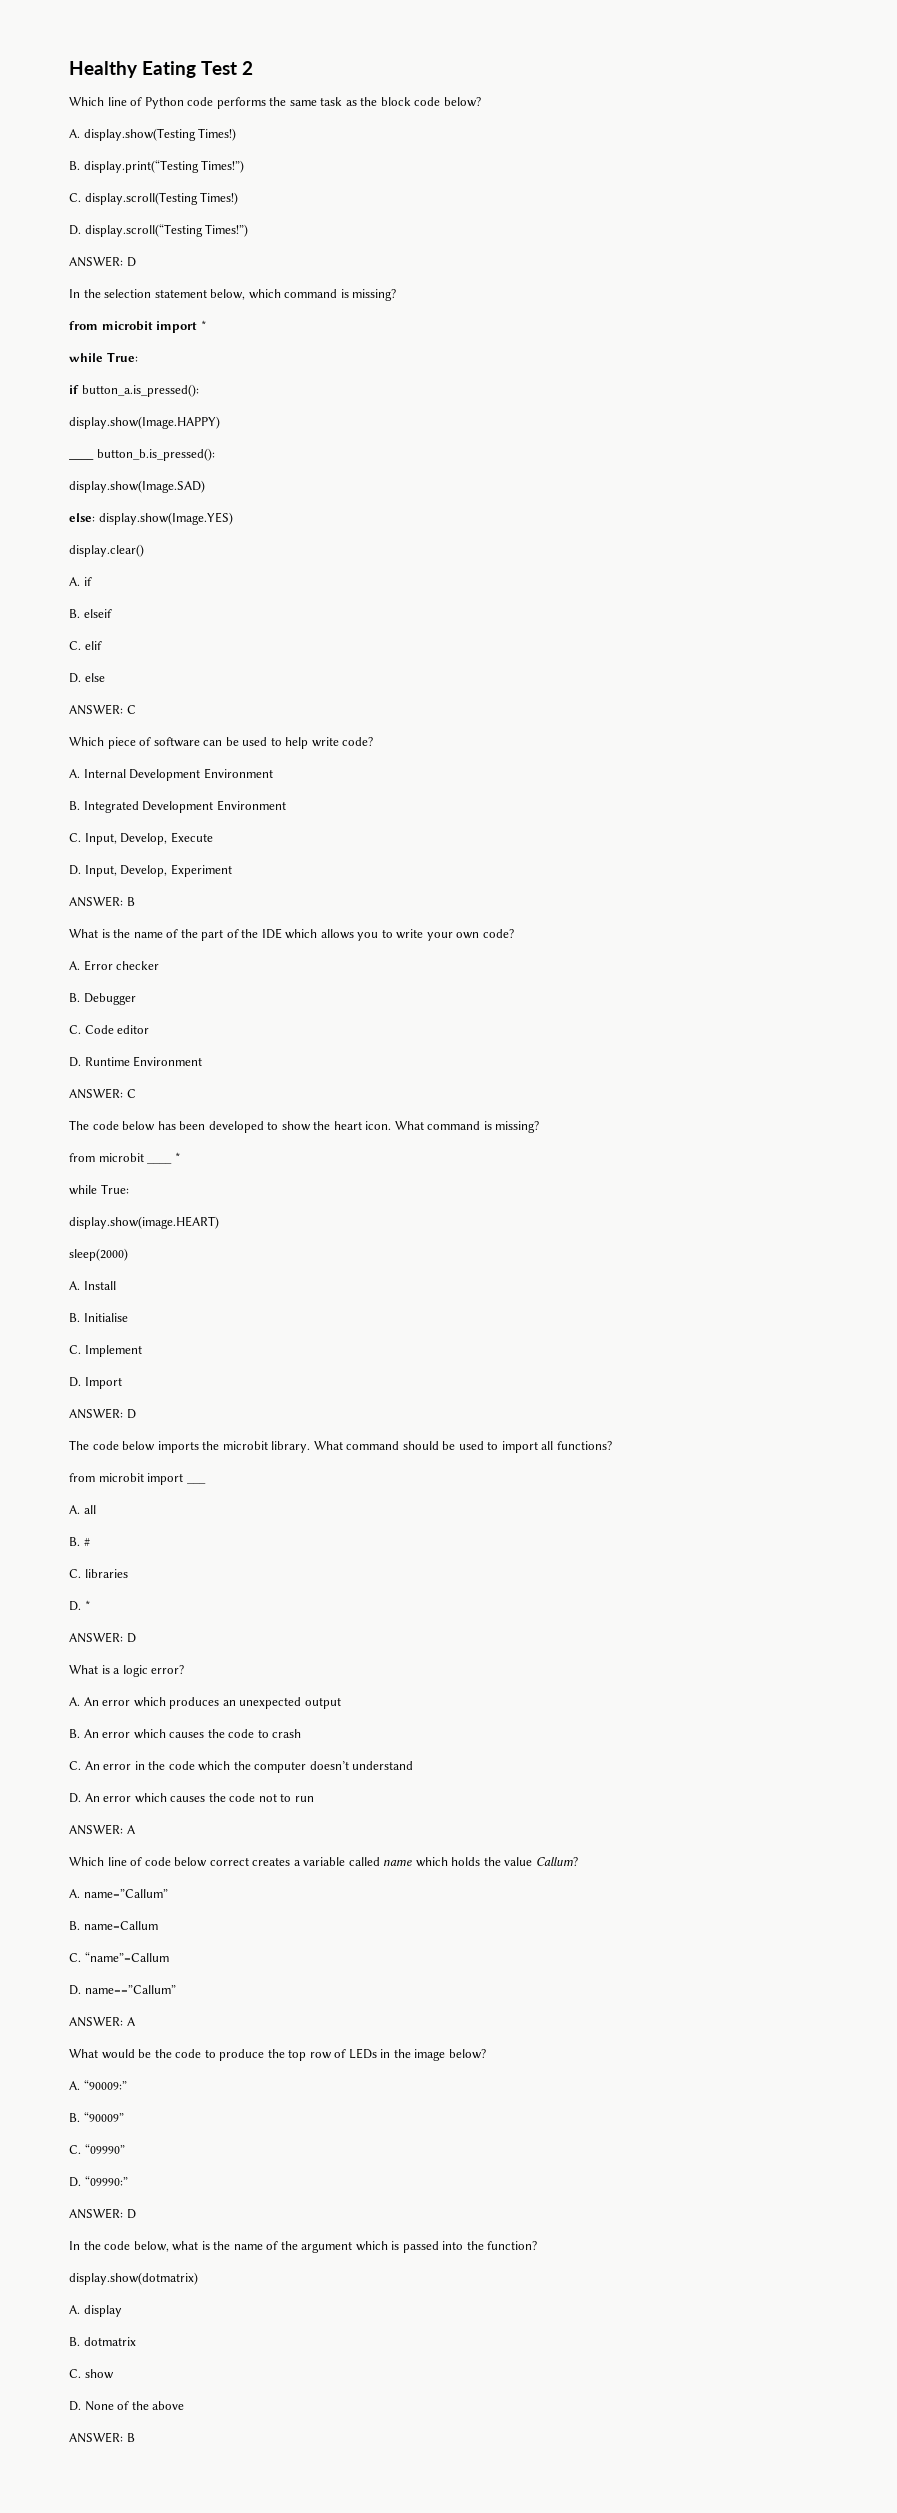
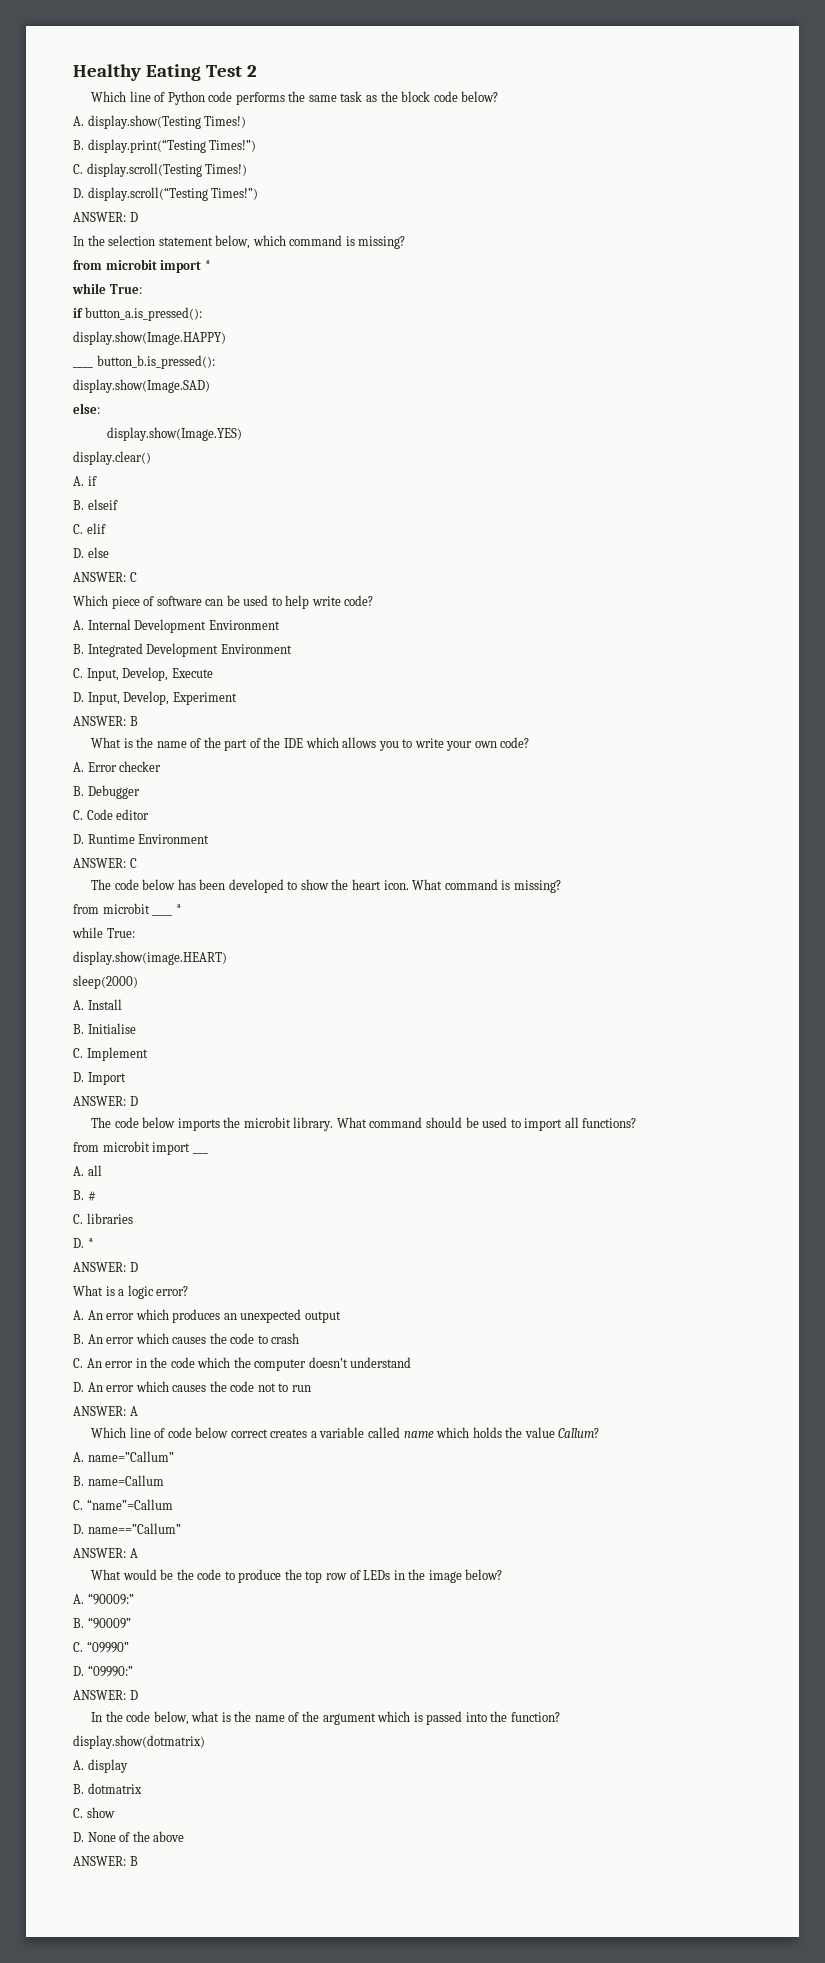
(95, 517) none -> (100, 408) //

